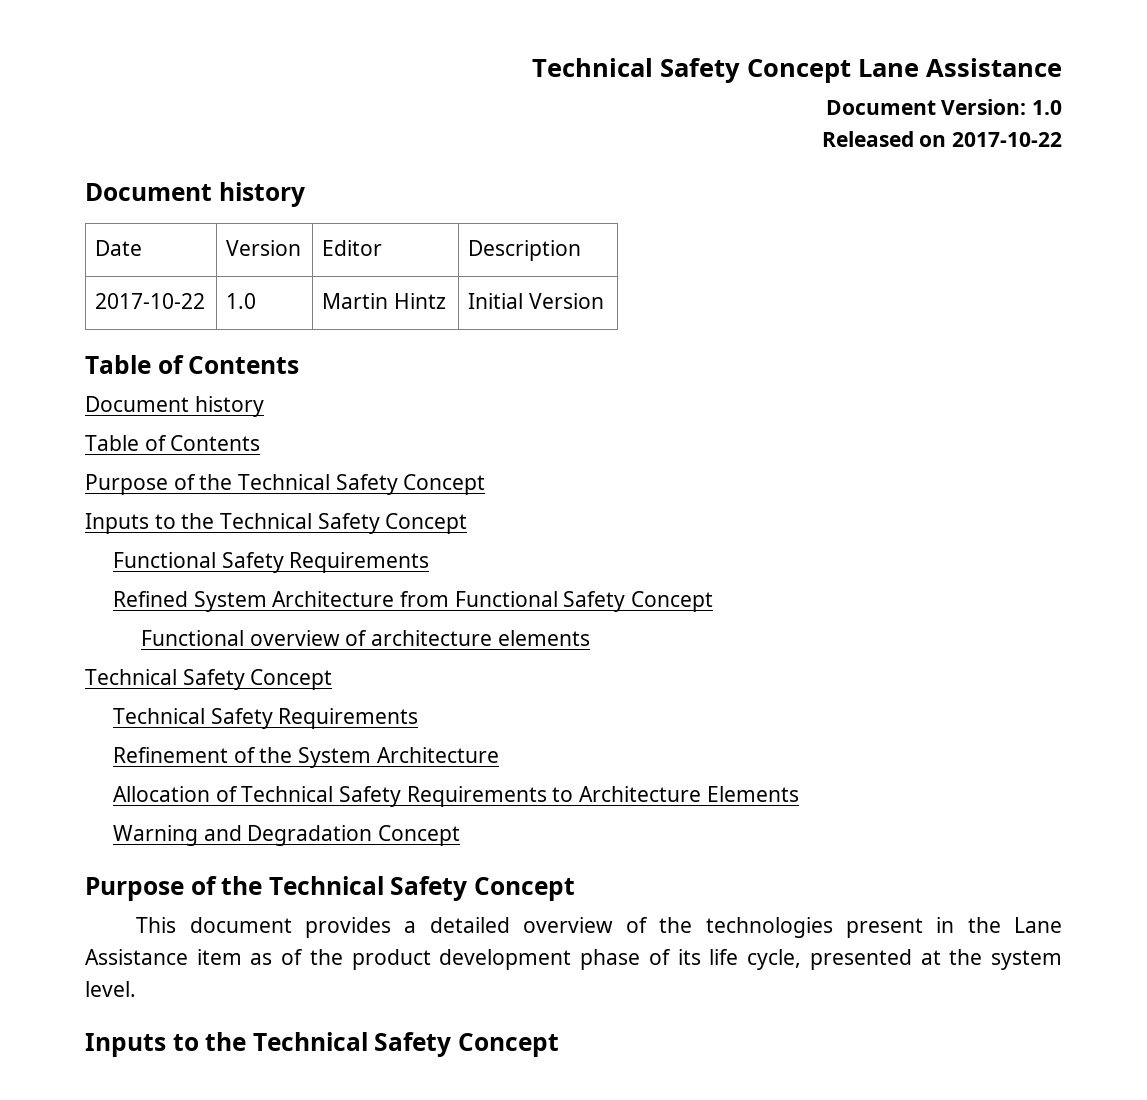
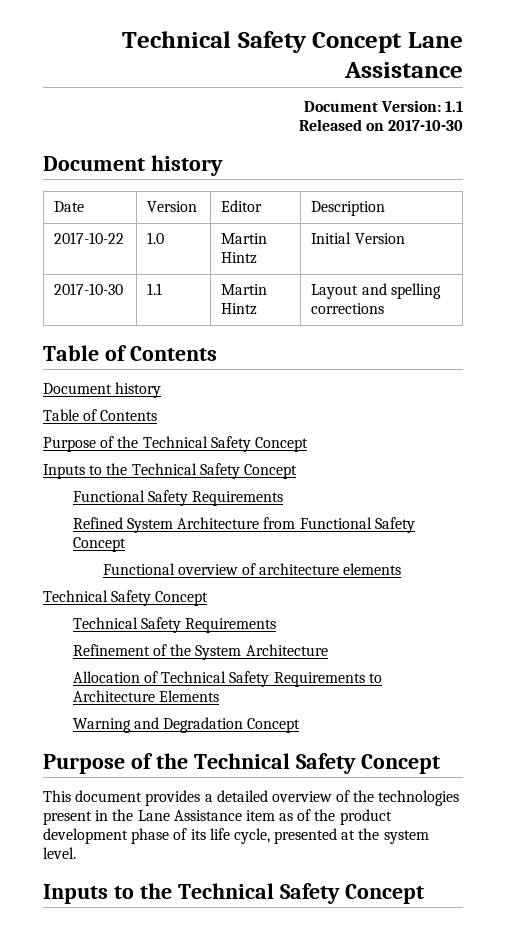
[1032,100,1062,115] 1.0 -> [445,101,463,112] 1.1
[951,132,1062,147] 2017-10-22 -> [388,120,463,131] 2017-10-30
(604, 301) none -> [54,283,124,295] [147,283,163,295] [221,284,268,295] [221,303,258,315] [311,283,441,299] [311,303,385,314] // 2017-10-30 | 1.1 | Martin Hintz | Layout and spelling corrections

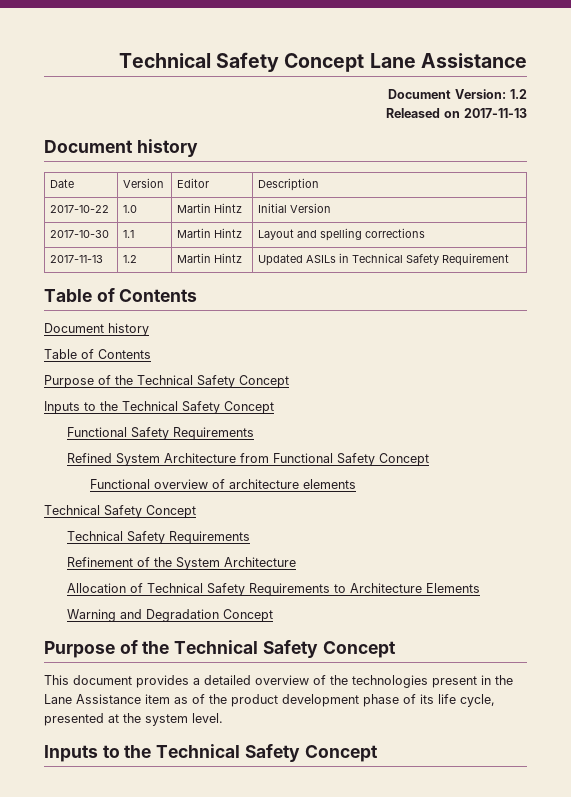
[445,101,463,112] 1.1 -> [510,89,527,99] 1.2
[388,120,463,131] 2017-10-30 -> [464,108,527,118] 2017-11-13
(385, 308) none -> [49,255,103,263] [122,255,137,263] [176,253,242,263] [257,253,509,266] // 2017-11-13 | 1.2 | Martin Hintz | Updated ASILs in Technical Safety Requirement

